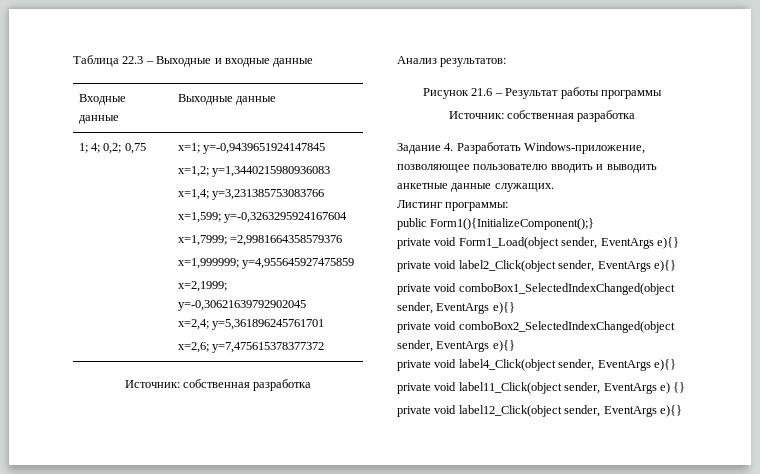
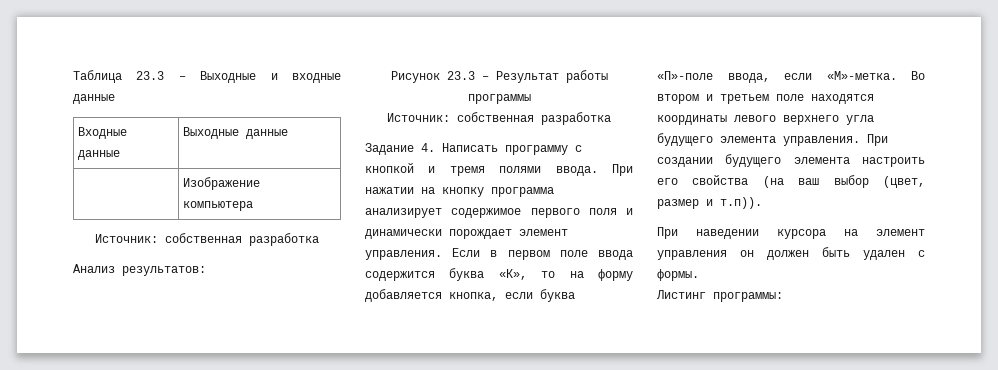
[122,56,144,64] 22.3 -> [136,71,165,80] 23.3
[78,143,146,154] [177,143,325,154] [177,166,330,177] [177,189,324,200] [177,212,347,223] [177,235,342,246] [177,258,354,269] [177,281,227,292] [177,300,306,311] [177,319,324,330] [177,342,324,353] 1; 4; 0,2; 0,75 | x=1; y=-0,9439651924147845 // x=1,2; y=1,3440215980936083 // x=1,4; y=3,231385753083766 // x=1,599; y=-0,3263295924167604 // x=1,7999; =2,9981664358579376 // x=1,999999; y=4,955645927475859 // x=2,1999; y=-0,30621639792902045 // x=2,4; y=5,361896245761701 // x=2,6; y=7,475615378377372 -> [183,177,261,190] [183,201,254,211] | Изображение компьютера
[471,88,493,96] 21.6 -> [446,71,475,80] 23.3
[456,142,646,154] [397,164,657,173] [397,183,554,192] [397,200,509,211] [397,218,595,230] [397,237,679,249] [397,260,676,272] [397,283,675,295] [397,302,515,314] [397,321,675,333] [397,340,515,352] [397,359,676,371] [397,382,686,394] [397,405,682,417] Разработать Windows-приложение, позволяющее пользователю вводить и выводить анкетные данные служащих. // Листинг программы: // public Form1(){InitializeComponent();} // private void Form1_Load(object sender, EventArgs e){} // private void label2_Click(object sender, EventArgs e){} // private void comboBox1_SelectedIndexChanged(object sender, EventArgs e){} // private void comboBox2_SelectedIndexChanged(object sender, EventArgs e){} // private void label4_Click(object sender, EventArgs e){} // private void label11_Click(object sender, EventArgs e) {} // private void label12_Click(object sender, EventArgs e){} -> [442,143,582,155] [365,163,633,176] [365,187,554,197] [365,208,633,218] [365,229,568,239] [365,248,633,260] [365,268,633,281] [365,289,575,302] [657,71,925,83] [657,94,874,104] [657,115,874,125] [657,133,888,146] [657,154,925,167] [657,175,925,188] [657,197,762,209] [657,227,925,239] [657,247,925,260] [657,269,699,281] [656,290,783,302] Написать программу с кнопкой и тремя полями ввода. При нажатии на кнопку программа анализирует содержимое первого поля и динамически порождает элемент управления. Если в первом поле ввода содержится буква «К», то на форму добавляется кнопка, если буква «П»-поле ввода, если «М»-метка. Во втором и третьем поле находятся координаты левого верхнего угла будущего элемента управления. При создании будущего элемента настроить его свойства (на ваш выбор (цвет, размер и т.п)). // При наведении курсора на элемент управления он должен быть удален с формы. // Листинг программы:

